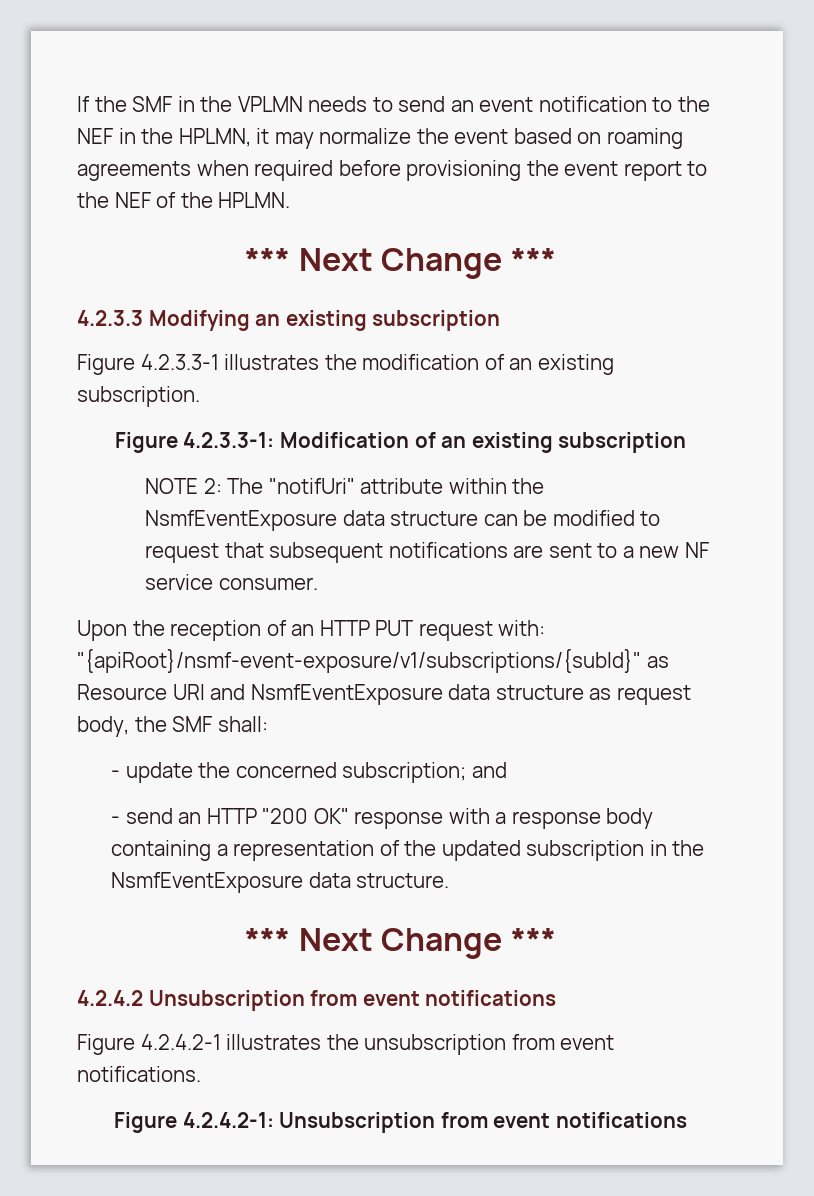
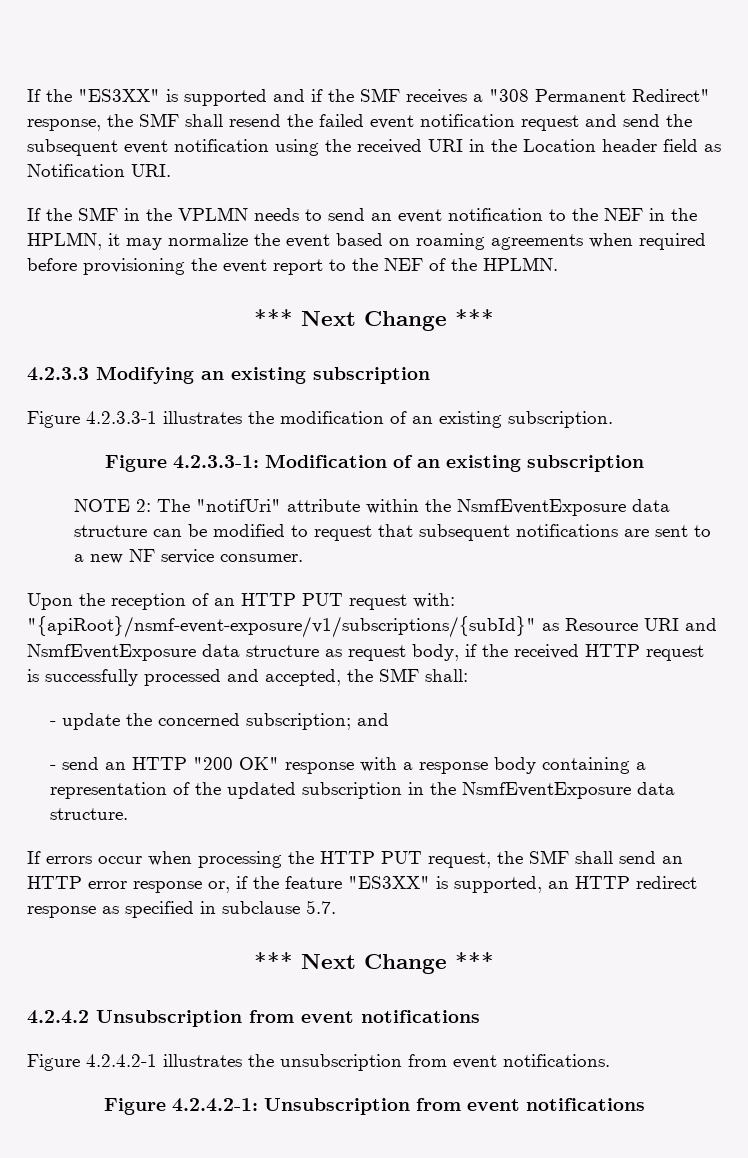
[77,96,127,112] If the -> [27,88,710,106] [27,113,692,131] [27,139,721,156] [27,164,171,177] [27,208,72,221] If the "ES3XX" is supported and if the SMF receives a "308 Permanent Redirect" response, the SMF shall resend the failed event notification request and send the subsequent event notification using the received URI in the Location header field as Notification URI. // If the
(129, 726) none -> [465,644,704,661] [27,669,341,686] if the received HTTP request is successfully processed and accepted,
(450, 880) none -> [27,850,683,868] [27,876,697,893] [27,900,336,918] // If errors occur when processing the HTTP PUT request, the SMF shall send an HTTP error response or, if the feature "ES3XX" is supported, an HTTP redirect response as specified in subclause 5.7.

